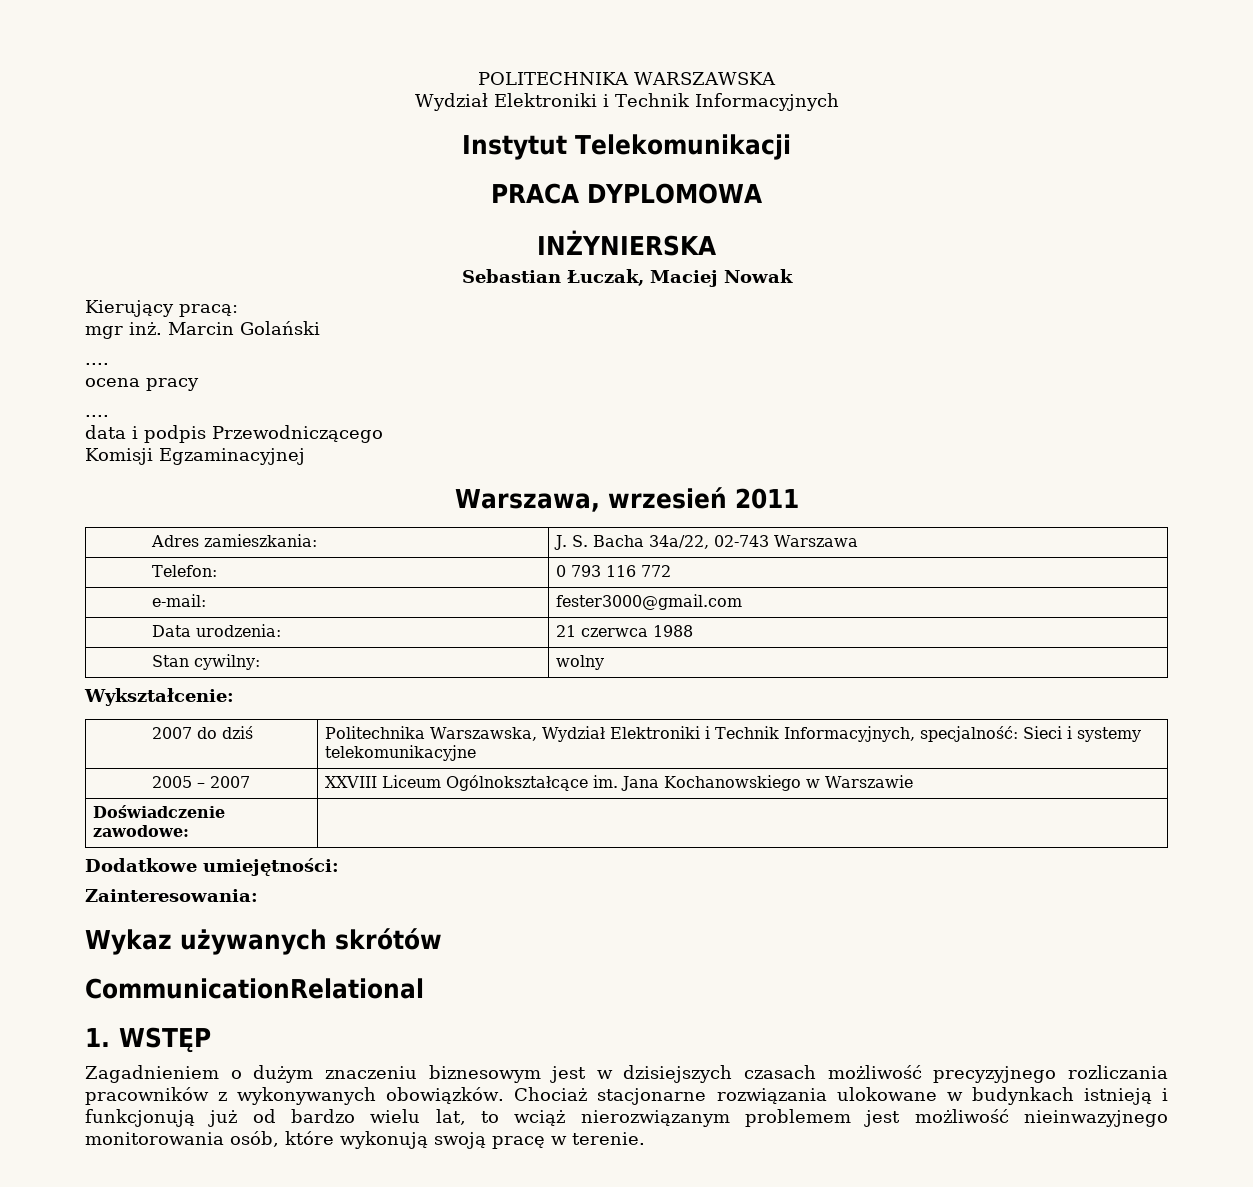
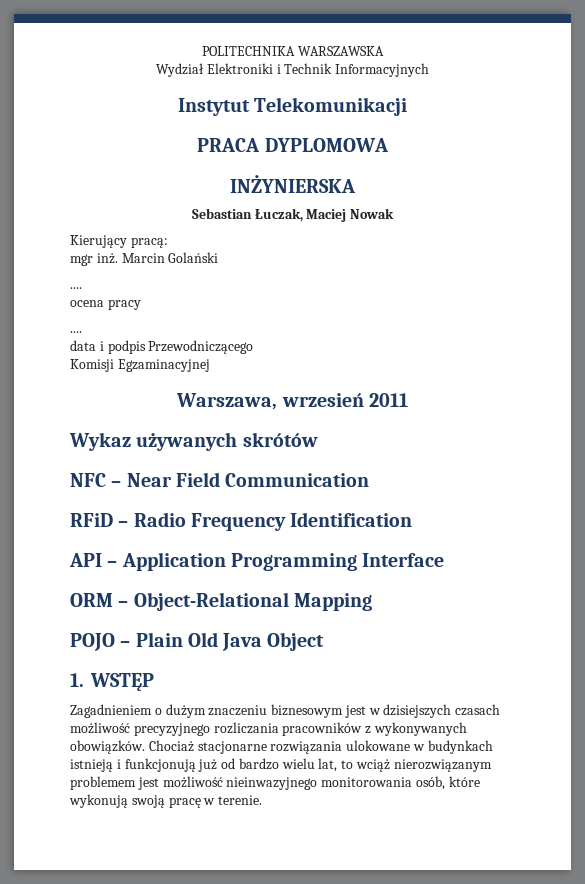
[150,534,317,547] [554,535,859,550] [151,565,217,577] [556,565,672,577] [151,594,206,607] [556,594,743,610] [151,624,281,637] [556,625,694,637] [151,654,260,670] [556,655,605,670] [84,688,234,706] [151,726,253,739] [325,726,1142,742] [325,745,477,761] [151,776,250,788] [325,775,914,791] [93,805,226,818] [93,825,190,837] [85,858,339,876] [85,889,258,902] [85,928,442,955] [85,978,424,999] // Adres zamieszkania: | J. S. Bacha 34a/22, 02-743 Warszawa // Telefon: | 0 793 116 772 // e-mail: | fester3000@gmail.com // Data urodzenia: | 21 czerwca 1988 // Stan cywilny: | wolny // Wykształcenie: // 2007 do dziś | Politechnika Warszawska, Wydział Elektroniki i Technik Informacyjnych, specjalność: Sieci i systemy telekomunikacyjne // 2005 – 2007 | XXVIII Liceum Ogólnokształcące im. Jana Kochanowskiego w Warszawie // Doświadczenie zawodowe: | // Dodatkowe umiejętności: // Zainteresowania: // Wykaz używanych skrótów // CommunicationRelational -> [69,432,318,451] [70,472,370,487] [70,512,413,531] [69,552,445,571] [70,592,372,611] [70,632,325,651] // Wykaz używanych skrótów // NFC – Near Field Communication // RFiD – Radio Frequency Identification // API – Application Programming Interface // ORM – Object-Relational Mapping // POJO – Plain Old Java Object

